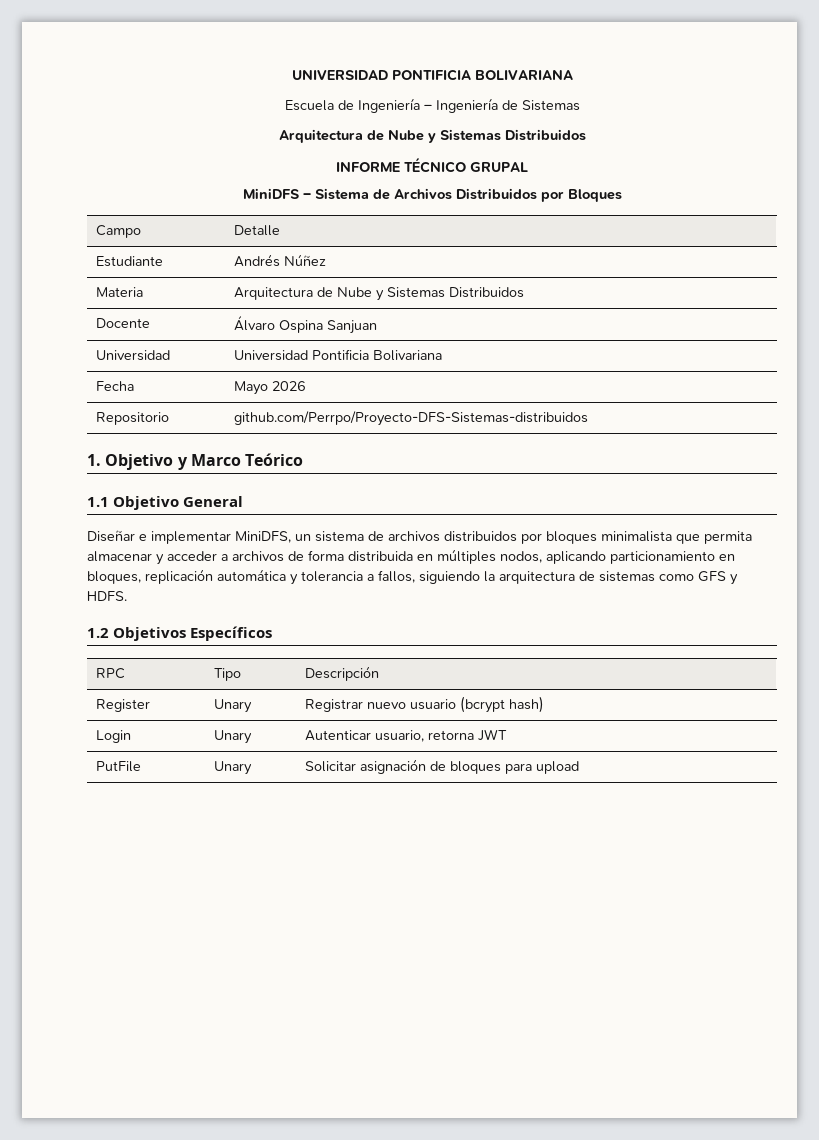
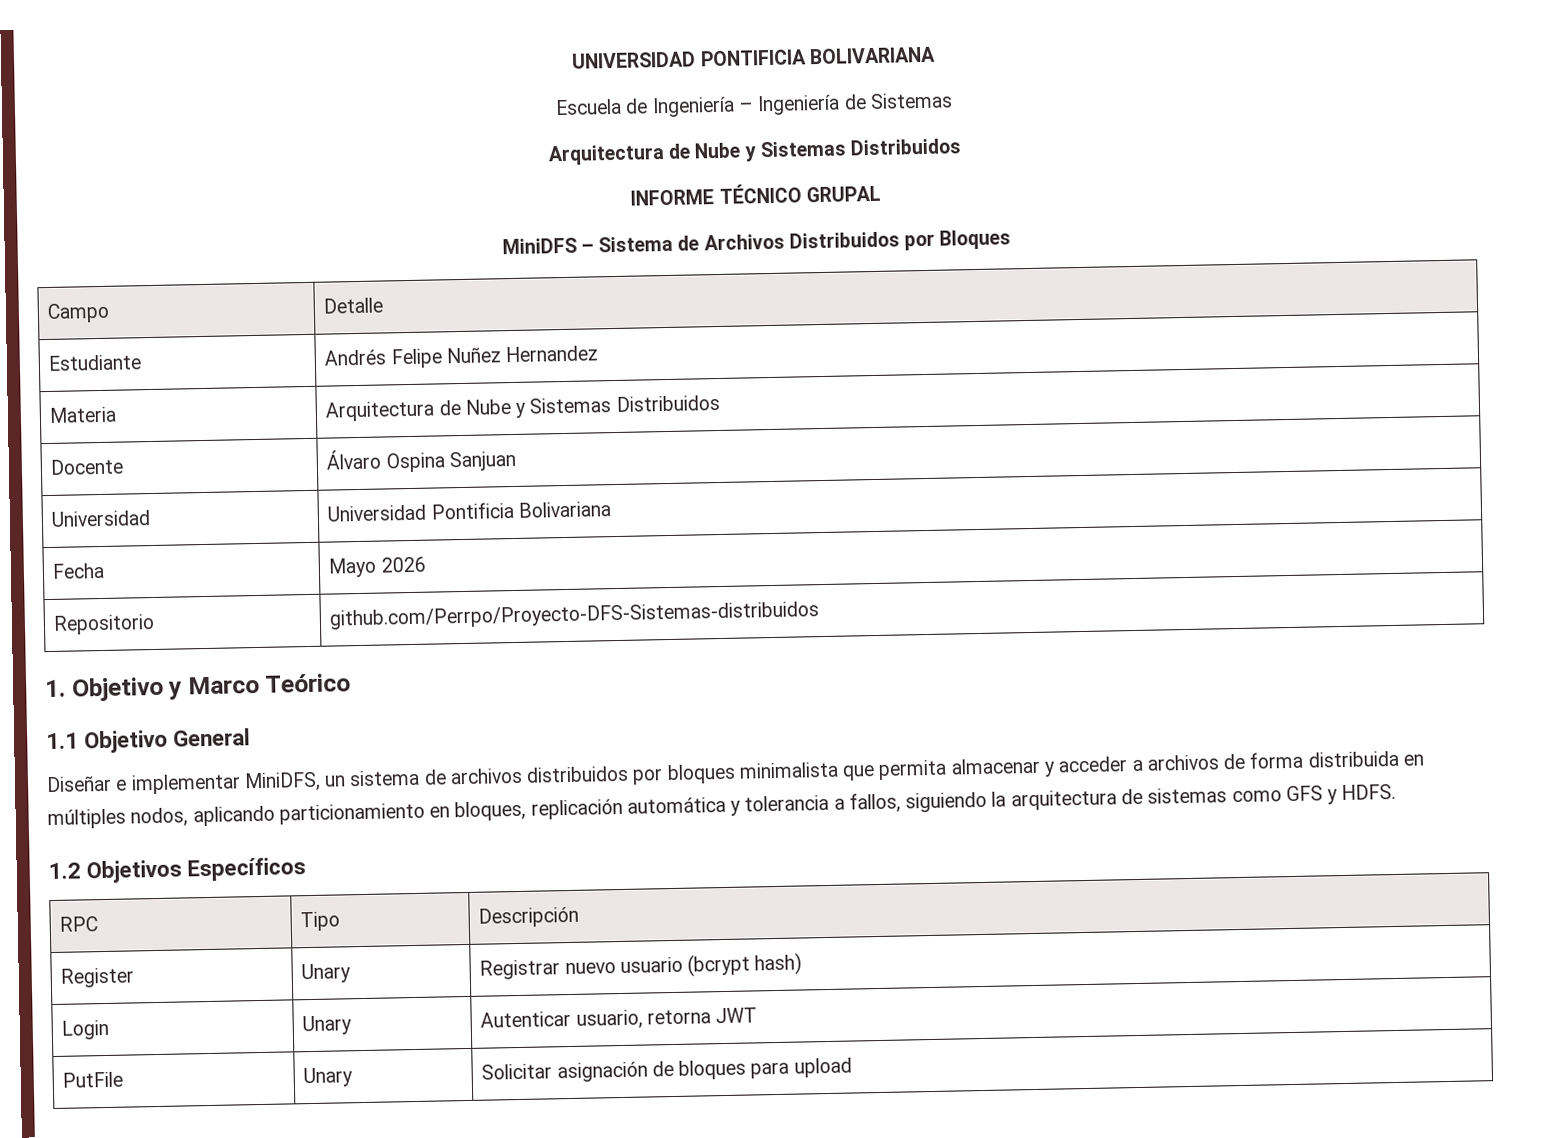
[284,254,327,266] Núñez -> [390,345,599,369] Felipe Nuñez Hernandez

